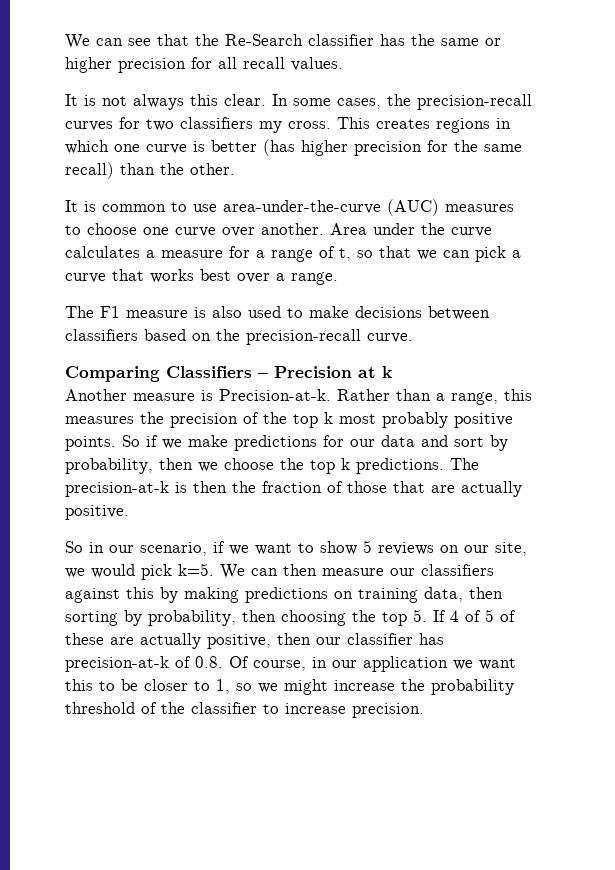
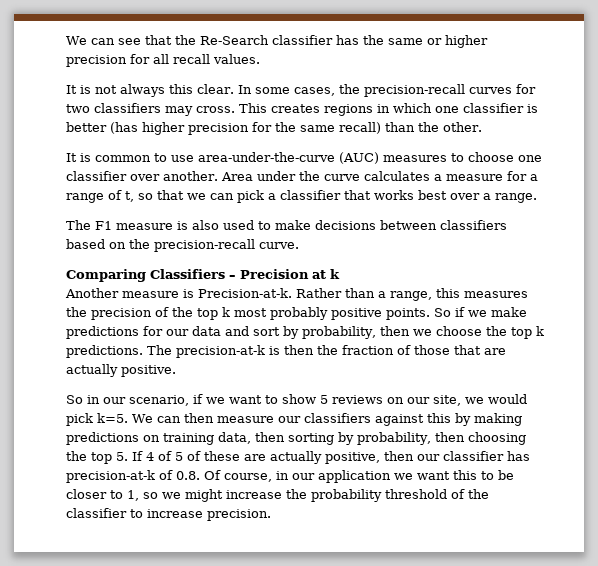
[259,121,282,133] my -> [165,106,193,116] may
[146,144,187,154] curve -> [463,103,524,113] classifier
[175,227,216,237] curve -> [66,171,127,181] classifier
[65,273,106,283] curve -> [280,190,341,200] classifier

